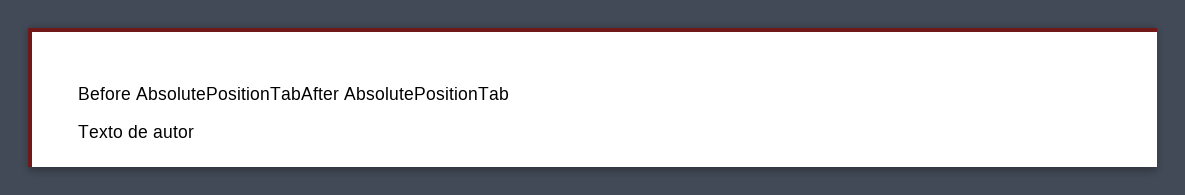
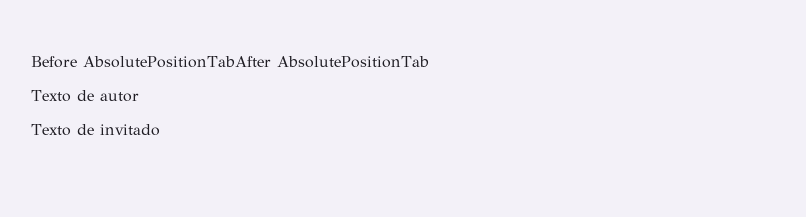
(194, 132) none -> [31,124,160,136] // Texto de invitado

